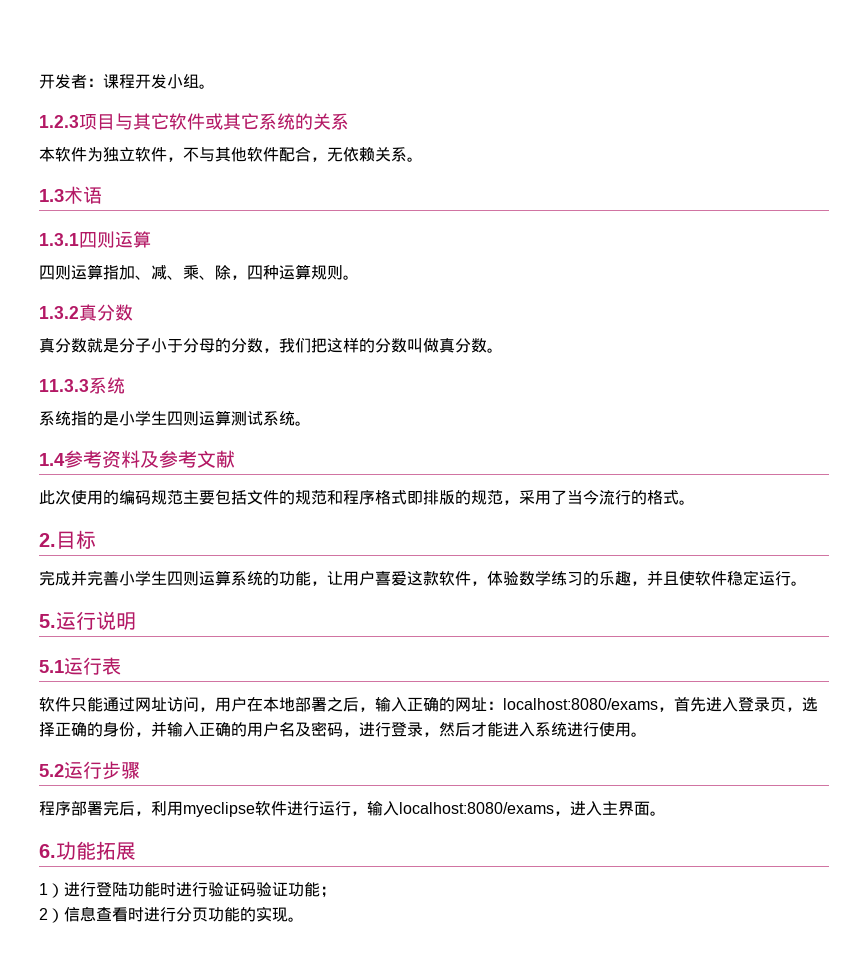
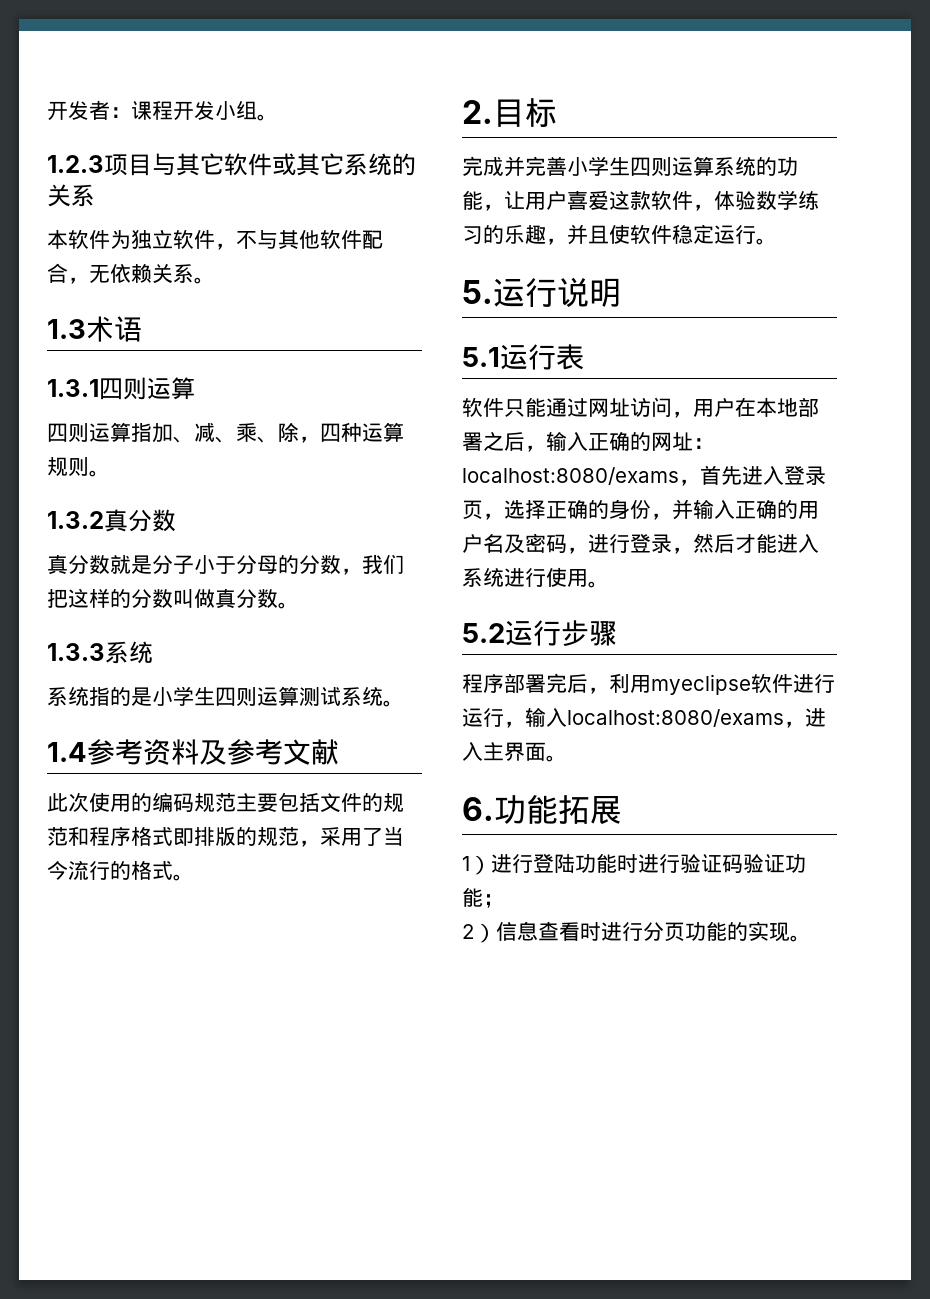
[39,379,89,392] 11.3.3 -> [47,643,105,661] 1.3.3

